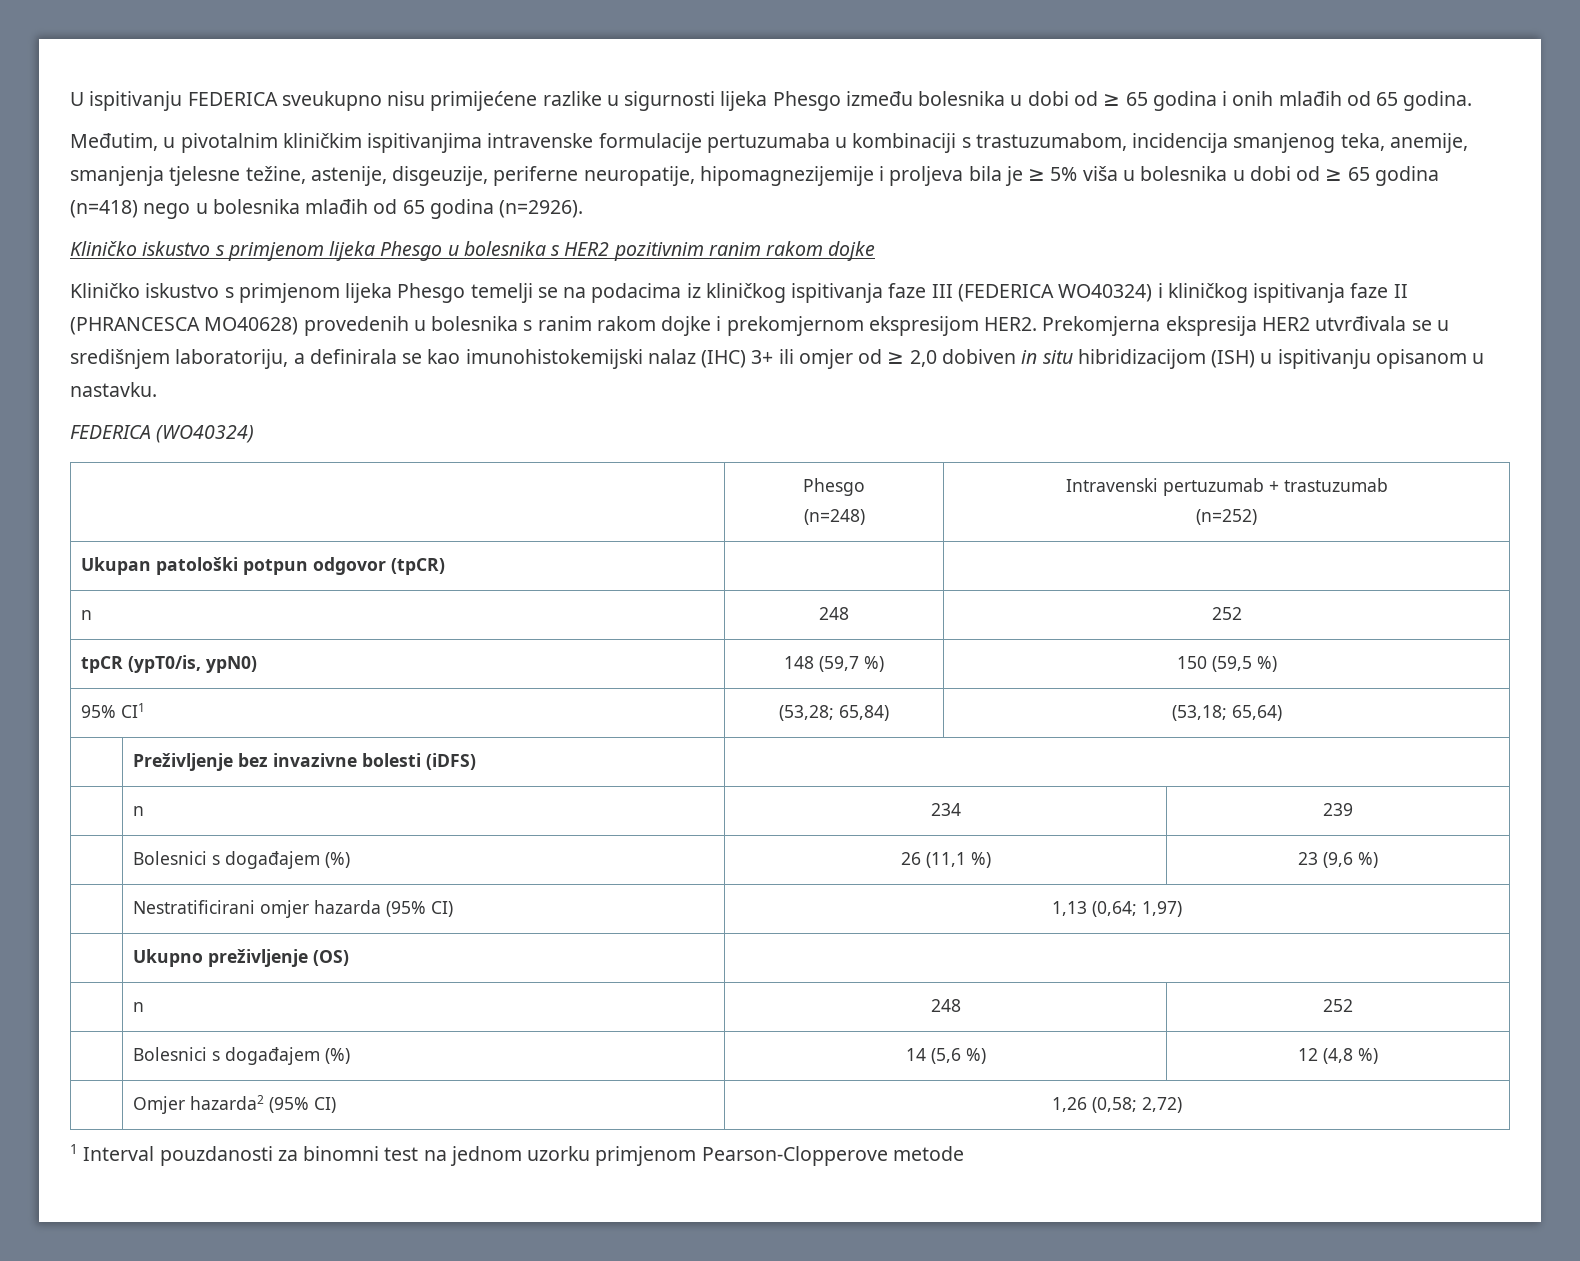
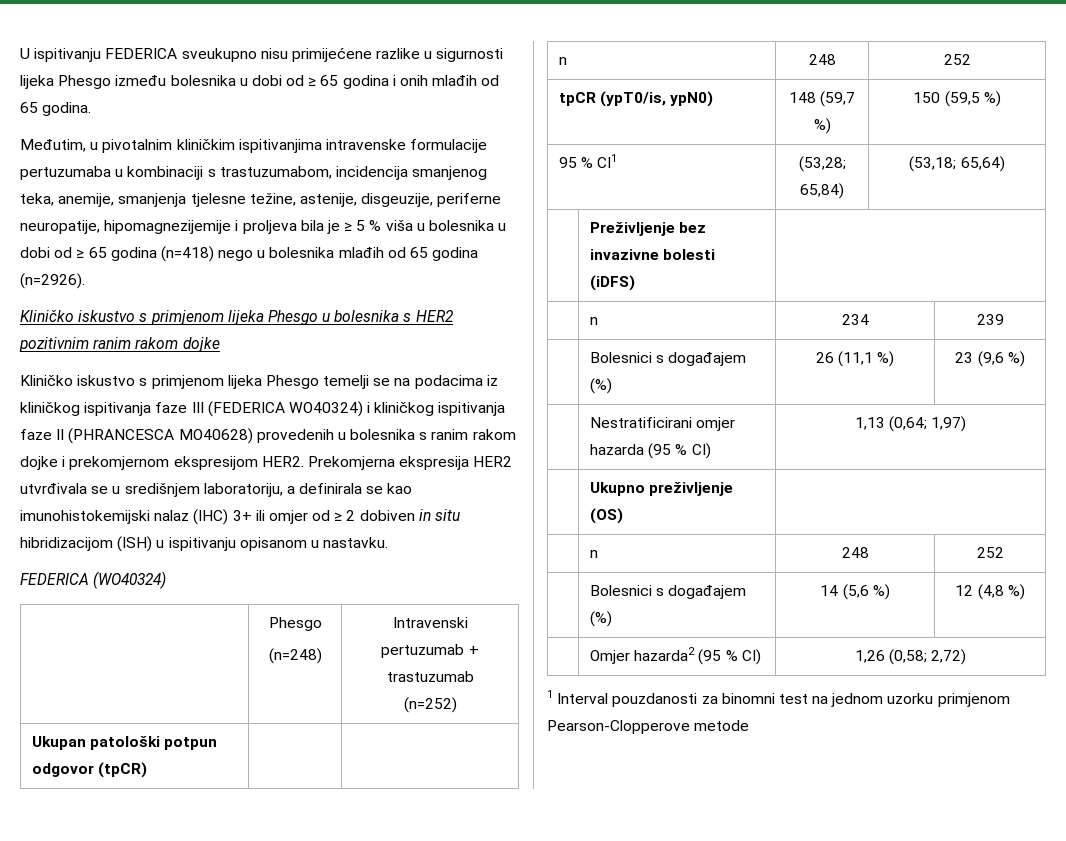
[1050,167,1078,181] 5% -> [356,220,382,231] 5 %
[909,350,937,367] 2,0 -> [346,510,356,521] 2
[81,705,117,718] 95% -> [559,157,594,168] 95 %
[386,901,427,917] (95% -> [648,443,688,459] (95 %
[269,1097,310,1113] (95% -> [698,649,738,665] (95 %

